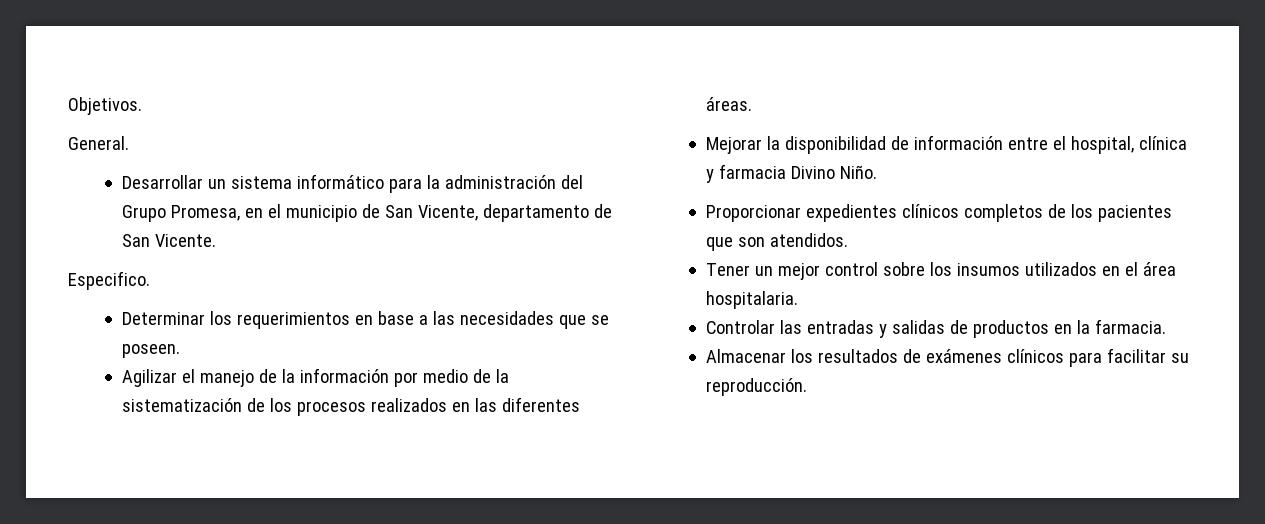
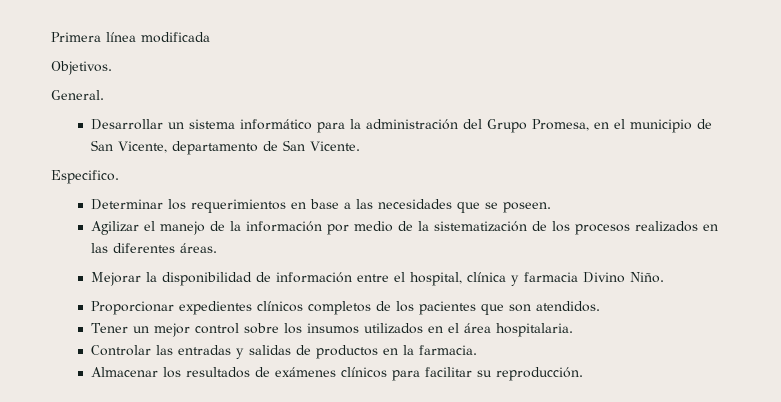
(68, 106) none -> [51,32,210,43] Primera línea modificada //

